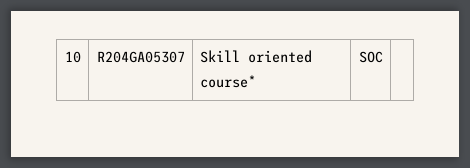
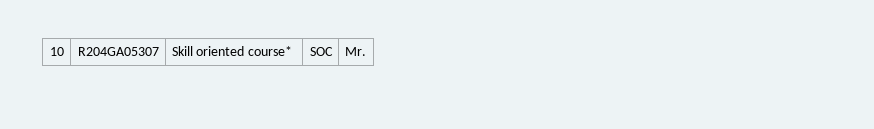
(383, 57) none -> [344,47,366,56] Mr.

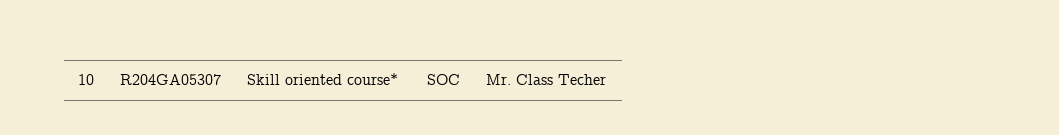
(366, 51) none -> [515,74,606,85] Class Techer

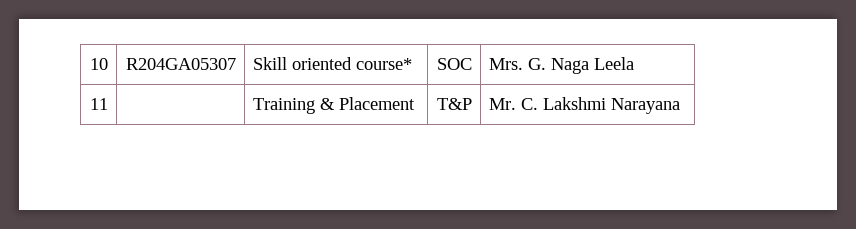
[485,74,606,85] Mr. Class Techer -> [488,57,634,74] [89,98,108,110] [252,97,415,114] [436,98,472,110] [488,97,680,114] Mrs. G. Naga Leela // 11 | | Training & Placement | T&P | Mr. C. Lakshmi Narayana

